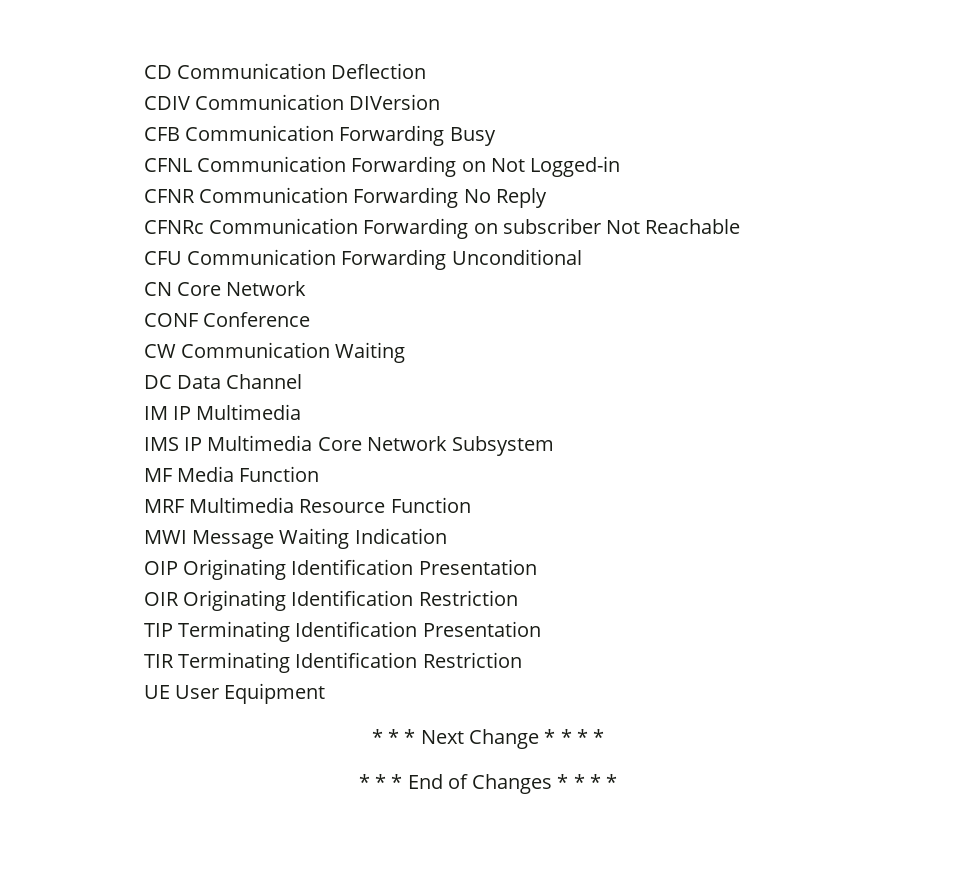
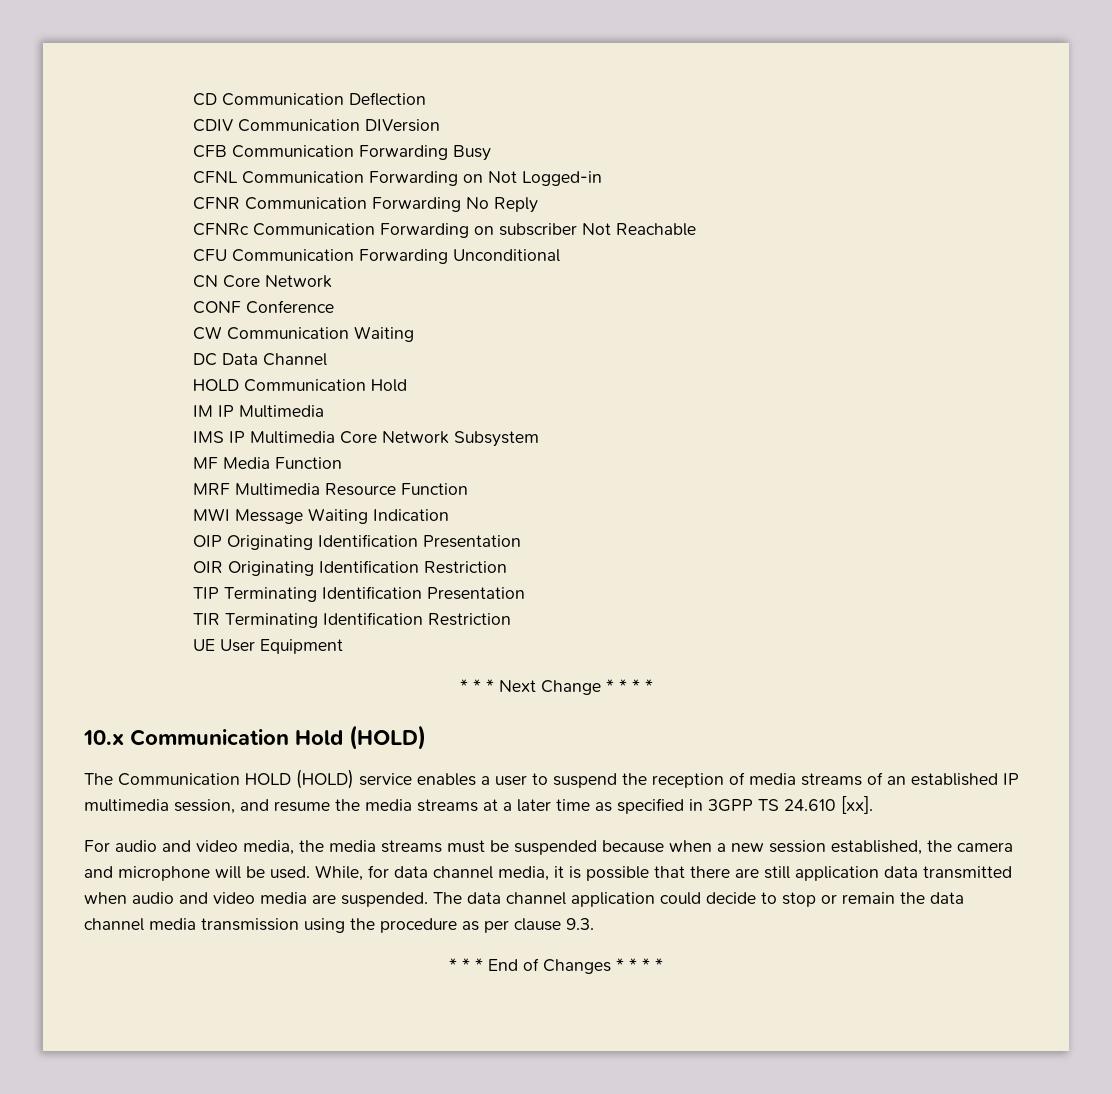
(303, 381) none -> [193,379,408,392] // HOLD Communication Hold
(605, 736) none -> [83,725,426,750] [84,769,1019,789] [84,796,873,814] [84,840,1013,855] [84,865,1012,881] [84,892,964,907] [84,918,594,933] // 10.x Communication Hold (HOLD) // The Communication HOLD (HOLD) service enables a user to suspend the reception of media streams of an established IP multimedia session, and resume the media streams at a later time as specified in 3GPP TS 24.610 [xx]. // For audio and video media, the media streams must be suspended because when a new session established, the camera and microphone will be used. While, for data channel media, it is possible that there are still application data transmitted when audio and video media are suspended. The data channel application could decide to stop or remain the data channel media transmission using the procedure as per clause 9.3.

